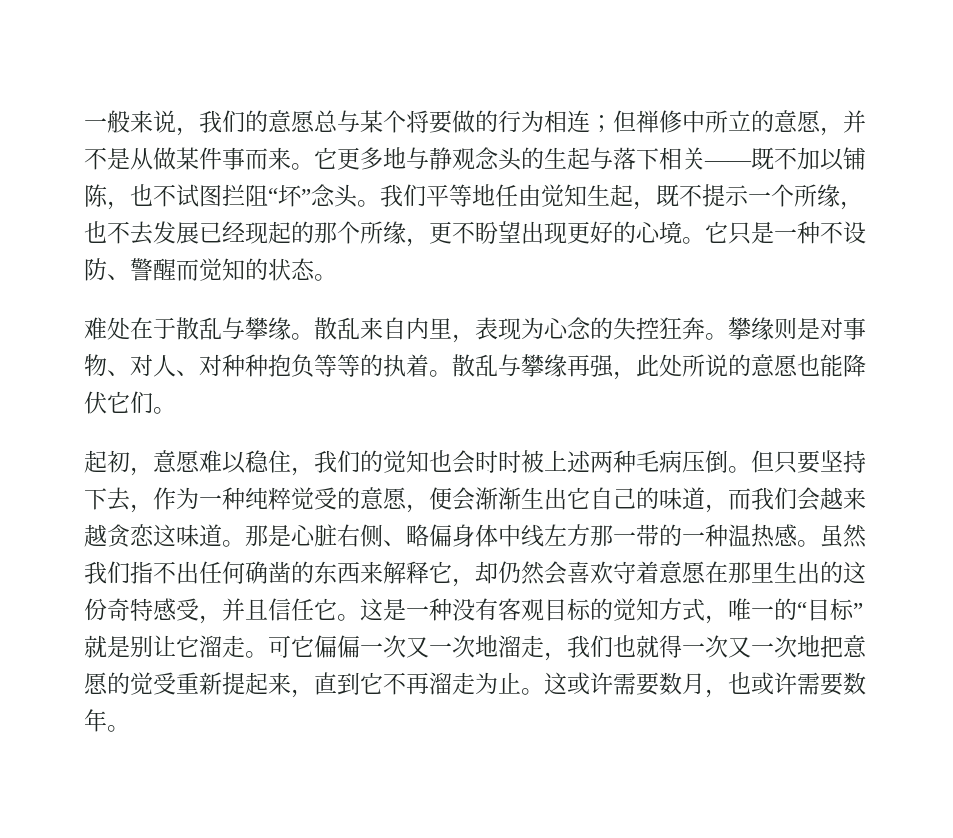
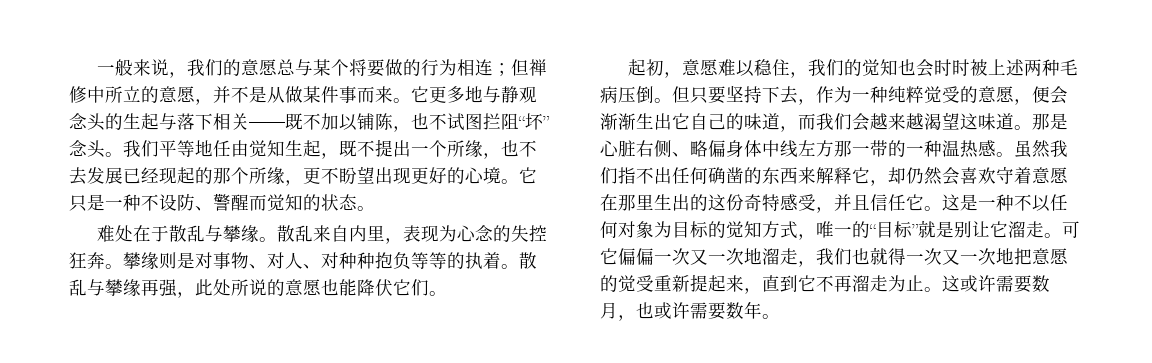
[725,185,749,206] 示 -> [393,140,411,157] 出
[107,524,154,548] 贪恋 -> [924,112,960,130] 渴望
[452,598,544,621] 没有客观 -> [1014,194,1068,212] [600,221,672,238] 不以任何对象为

